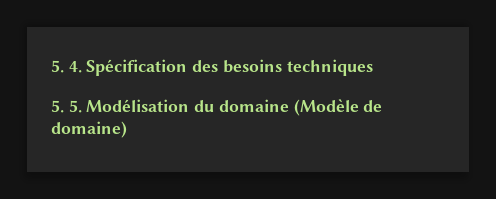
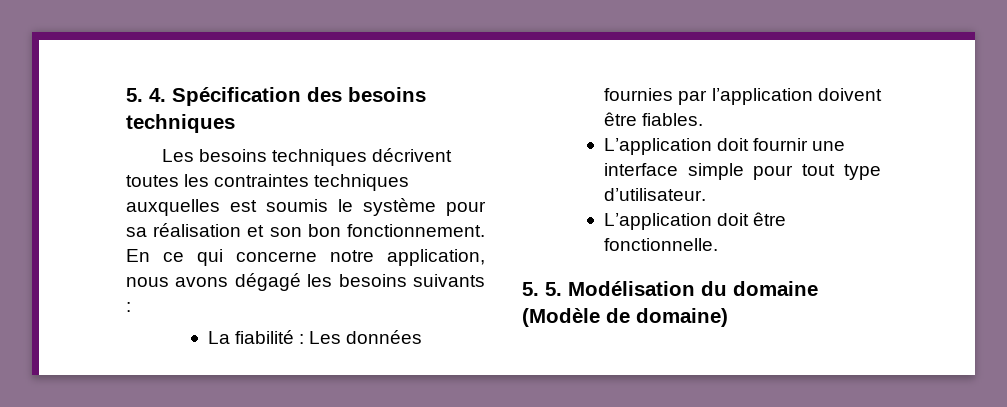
(373, 67) none -> [162,148,453,166] [126,174,410,191] [126,198,486,216] [126,223,486,237] [126,249,485,266] [126,273,485,291] [126,302,131,312] [207,330,423,344] [603,88,882,105] [603,112,704,126] [603,138,846,155] [603,163,881,180] [603,188,706,201] [603,212,787,230] [603,238,718,251] // Les besoins techniques décrivent toutes les contraintes techniques auxquelles est soumis le système pour sa réalisation et son bon fonctionnement. En ce qui concerne notre application, nous avons dégagé les besoins suivants : // La fiabilité : Les données fournies par l’application doivent être fiables. // L’application doit fournir une interface simple pour tout type d’utilisateur. // L’application doit être fonctionnelle.

